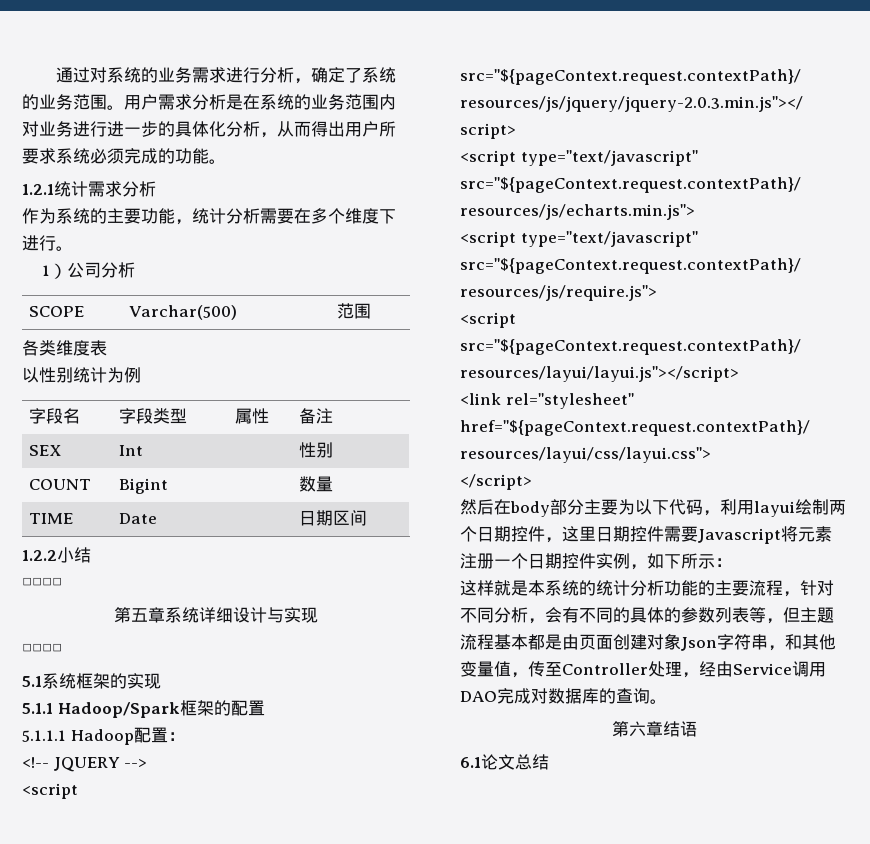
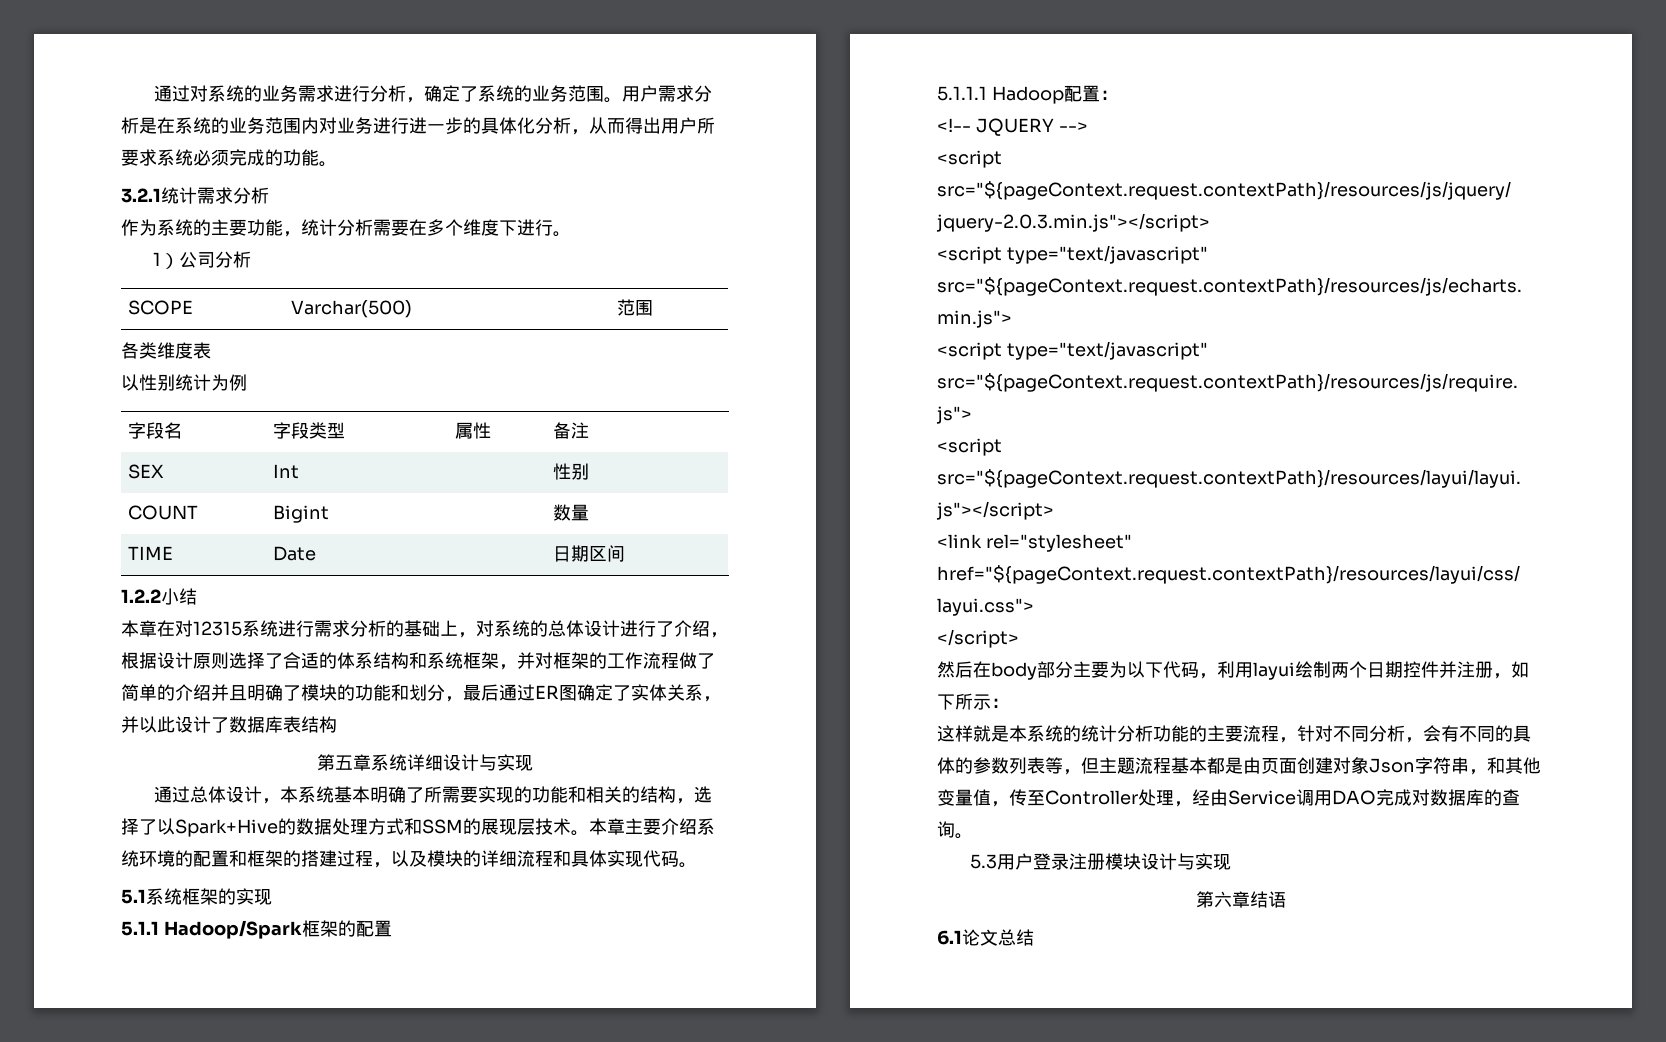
[22,184,54,195] 1.2.1 -> [121,188,161,203] 3.2.1
[22,577,62,588] □□□□ -> [121,620,728,638] [121,652,715,670] [121,684,721,702] [121,716,337,733] 本章在对12315系统进行需求分析的基础上，对系统的总体设计进行了介绍，根据设计原则选择了合适的体系结构和系统框架，并对框架的工作流程做了简单的介绍并且明确了模块的功能和划分，最后通过ER图确定了实体关系，并以此设计了数据库表结构
[22,643,62,654] □□□□ -> [153,786,712,804] [121,818,715,837] [121,850,697,868] 通过总体设计，本系统基本明确了所需要实现的功能和相关的结构，选择了以Spark+Hive的数据处理方式和SSM的展现层技术。本章主要介绍系统环境的配置和框架的搭建过程，以及模块的详细流程和具体实现代码。
[545,526,832,544] [460,553,630,569] ，这里日期控件需要Javascript将元素注册一个日期控件实例 -> [1439,661,1493,678] 并注册
(667, 701) none -> [969,853,1231,870] // 5.3用户登录注册模块设计与实现

